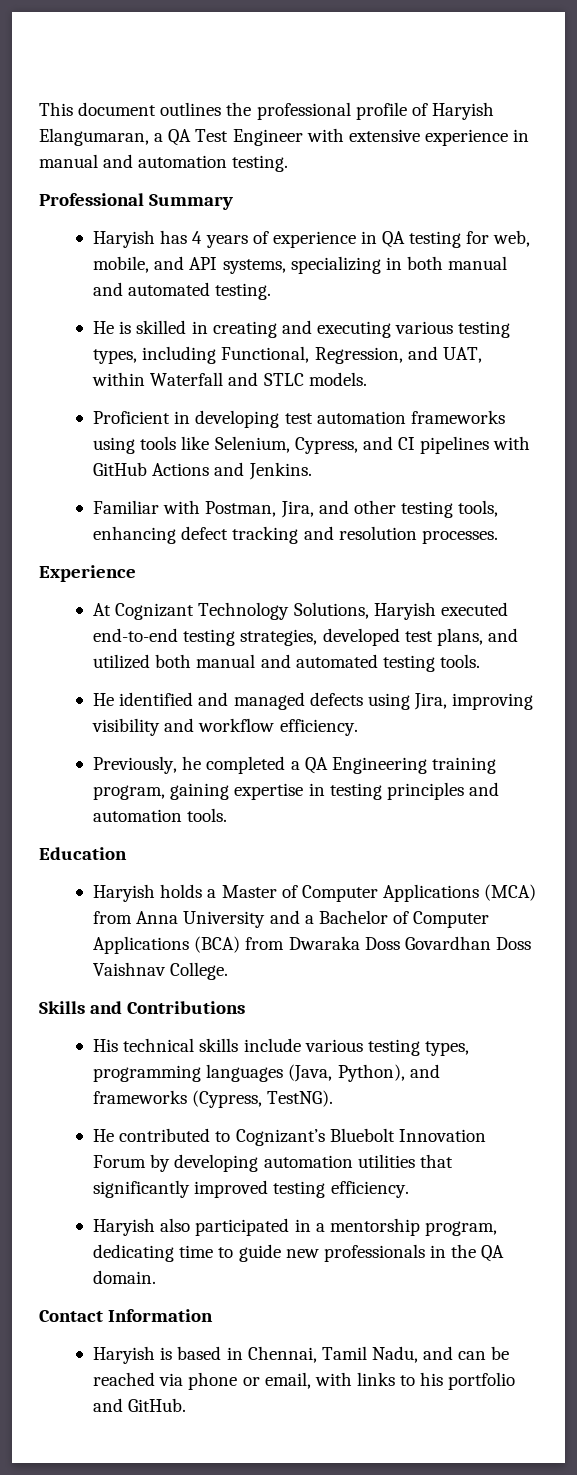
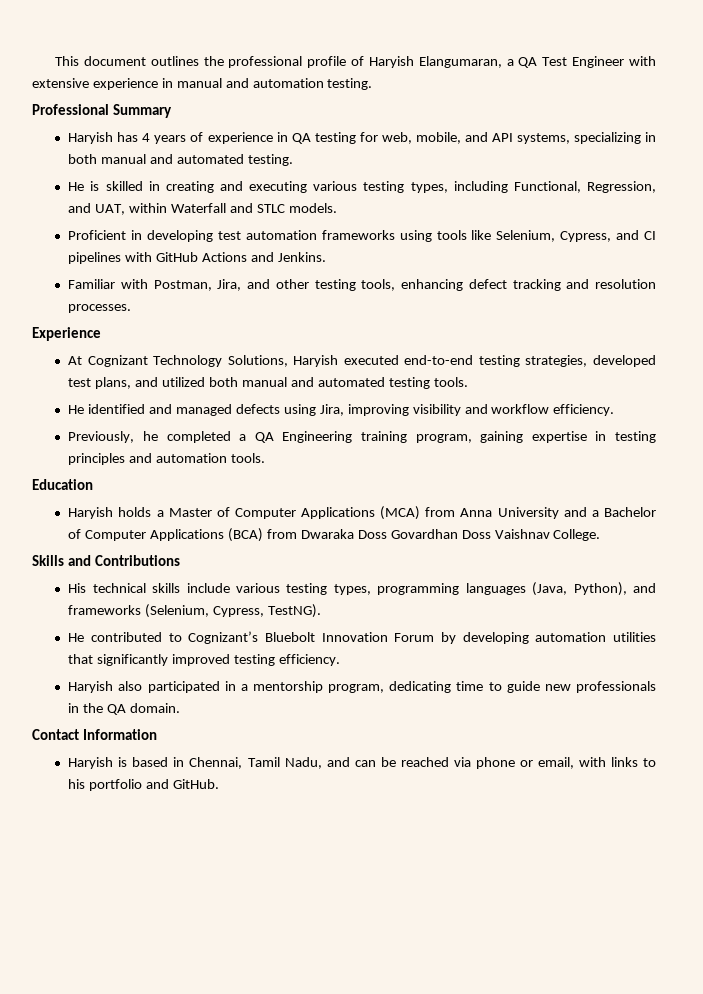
[192,1090,263,1108] (Cypress, -> [145,604,265,618] (Selenium, Cypress,

